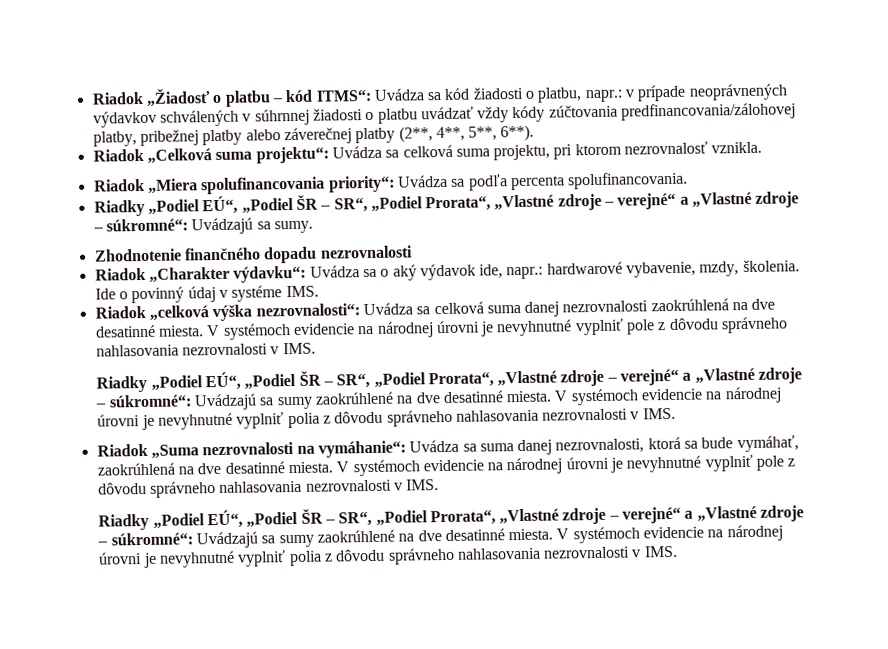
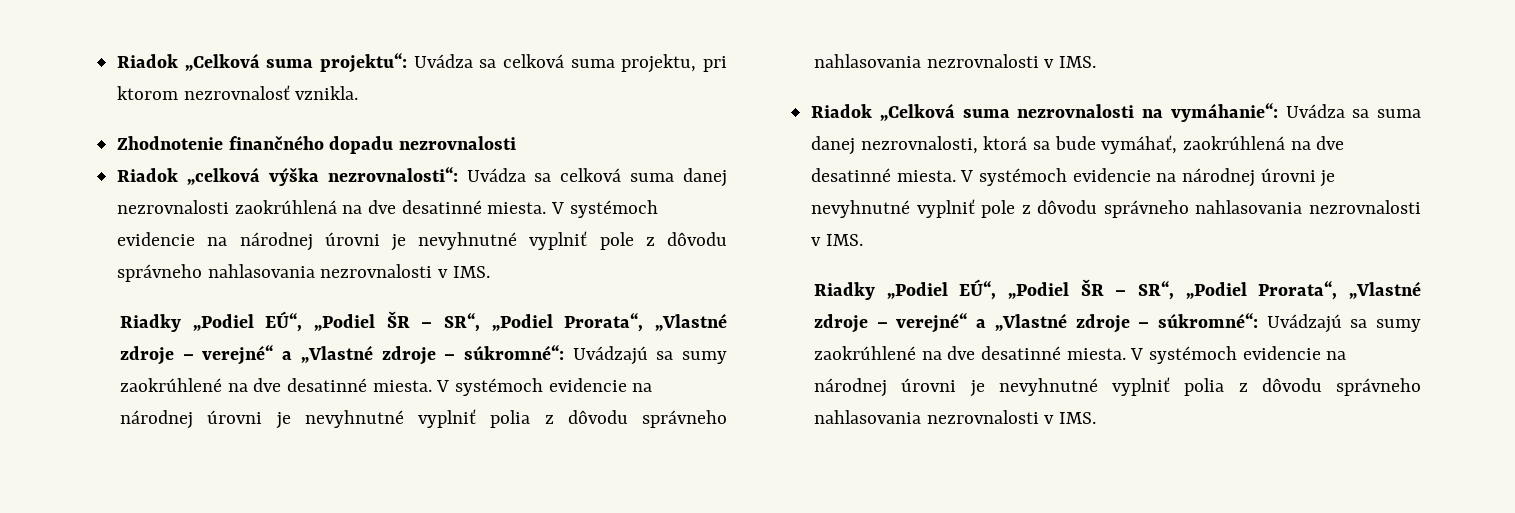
[91,83,788,107] [92,102,797,128] [92,124,535,147] [92,148,144,162] Riadok „Žiadosť o platbu – kód ITMS“: Uvádza sa kód žiadosti o platbu, napr.: v prípade neoprávnených výdavkov schválených v súhrnnej žiadosti o platbu uvádzať vždy kódy zúčtovania predfinancovania/zálohovej platby, pribežnej platby alebo záverečnej platby (2**, 4**, 5**, 6**). // Riadok -> [117,54,179,68] Riadok
[93,171,689,195] [93,191,800,217] [92,217,313,235] [93,245,413,264] [94,259,800,283] [94,285,319,304] Riadok „Miera spolufinancovania priority“: Uvádza sa podľa percenta spolufinancovania. // Riadky „Podiel EÚ“, „Podiel ŠR – SR“, „Podiel Prorata“, „Vlastné zdroje – verejné“ a „Vlastné zdroje – súkromné“: Uvádzajú sa sumy. // Zhodnotenie finančného dopadu nezrovnalosti // Riadok „Charakter výdavku“: Uvádza sa o aký výdavok ide, napr.: hardwarové vybavenie, mzdy, školenia. Ide o povinný údaj v systéme IMS. -> [117,135,517,154] Zhodnotenie finančného dopadu nezrovnalosti
[150,444,199,459] „Suma -> [879,103,1010,121] „Celková suma

